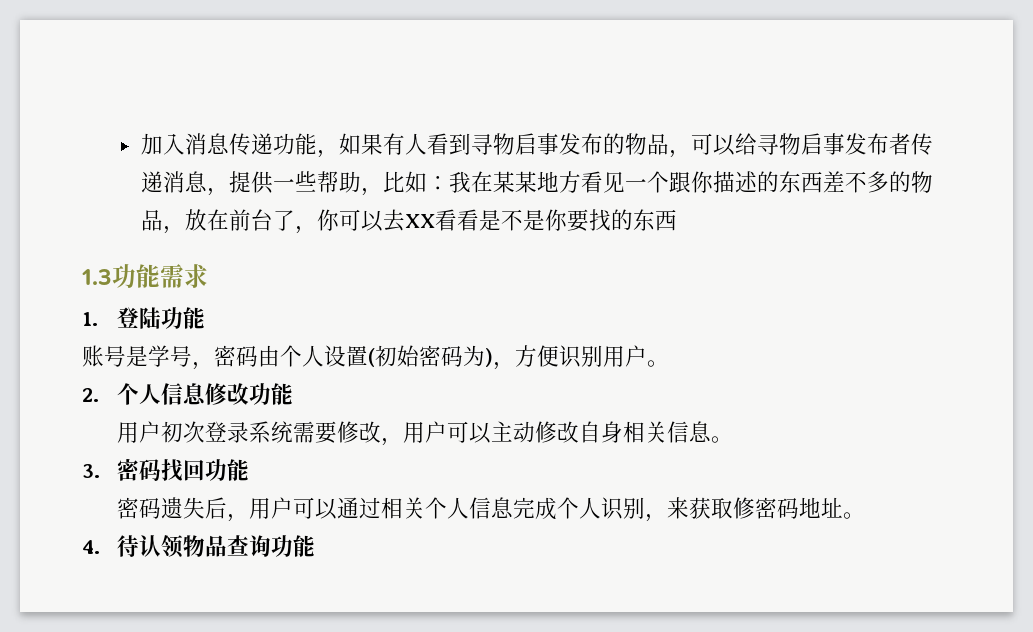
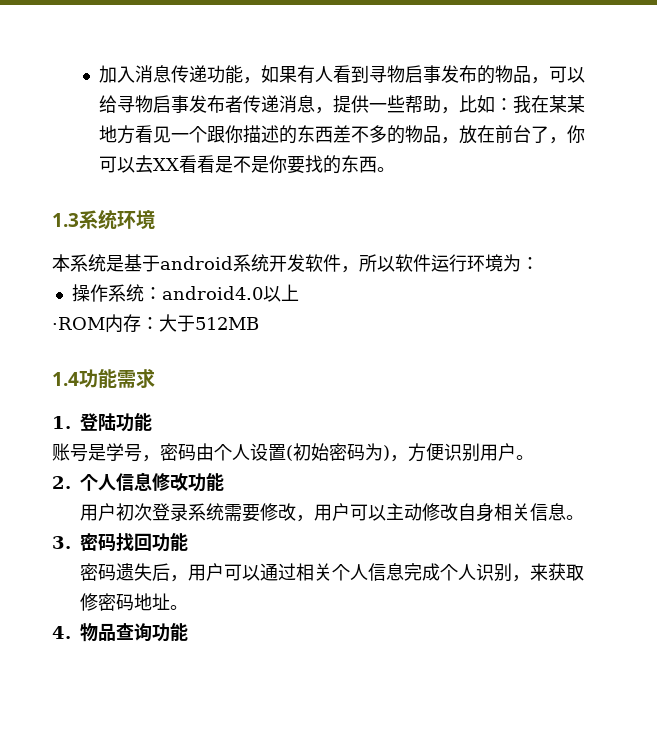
(677, 220) none -> [377,167,396,172] 。
(112, 277) none -> [79,209,155,230] [52,254,539,273] [71,284,299,302] [52,314,259,333] [52,372,79,386] 系统环境 // 本系统是基于android系统开发软件，所以软件运行环境为： // 操作系统：android4.0以上 // ·ROM内存：大于512MB // 1.4
[116,535,184,558] 待认领 -> (71, 632) none

